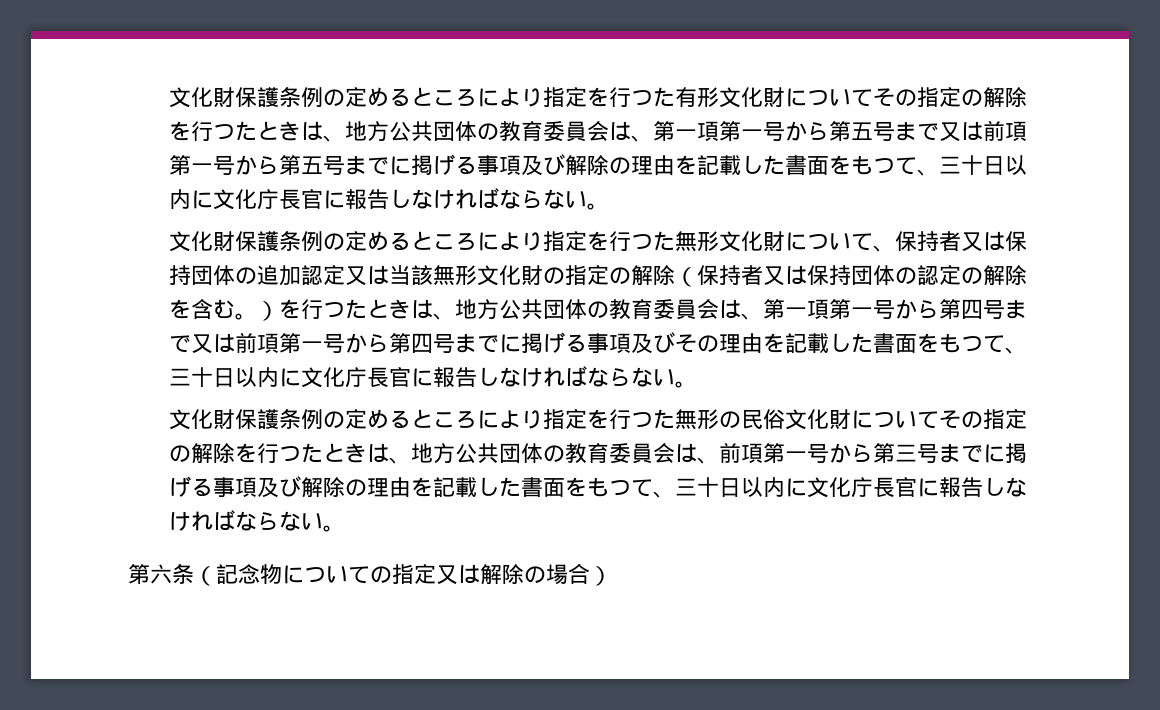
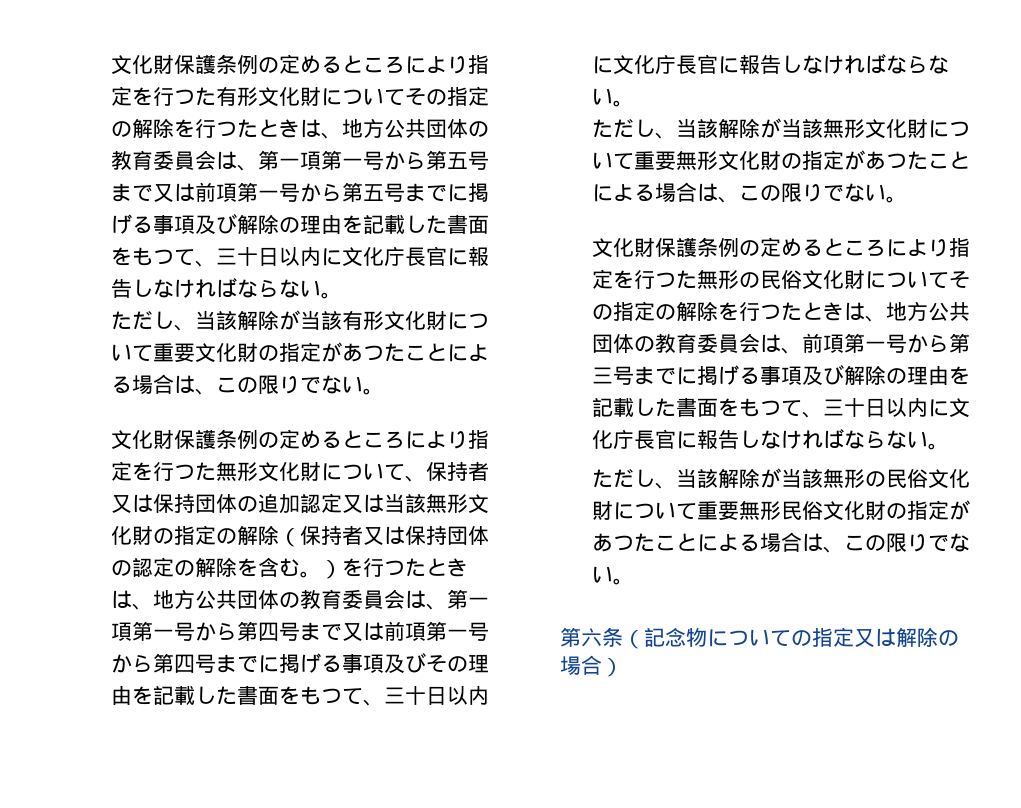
(609, 206) none -> [110,310,489,331] [110,342,489,363] [110,374,384,395] // ただし、当該解除が当該有形文化財について重要文化財の指定があつたことによる場合は、この限りでない。
(697, 384) none -> [591,118,970,139] [591,150,970,171] [591,182,907,203] // ただし、当該解除が当該無形文化財について重要無形文化財の指定があつたことによる場合は、この限りでない。
(345, 528) none -> [591,468,970,489] [591,500,970,521] [591,532,970,553] [591,566,634,585] // ただし、当該解除が当該無形の民俗文化財について重要無形民俗文化財の指定があつたことによる場合は、この限りでない。

